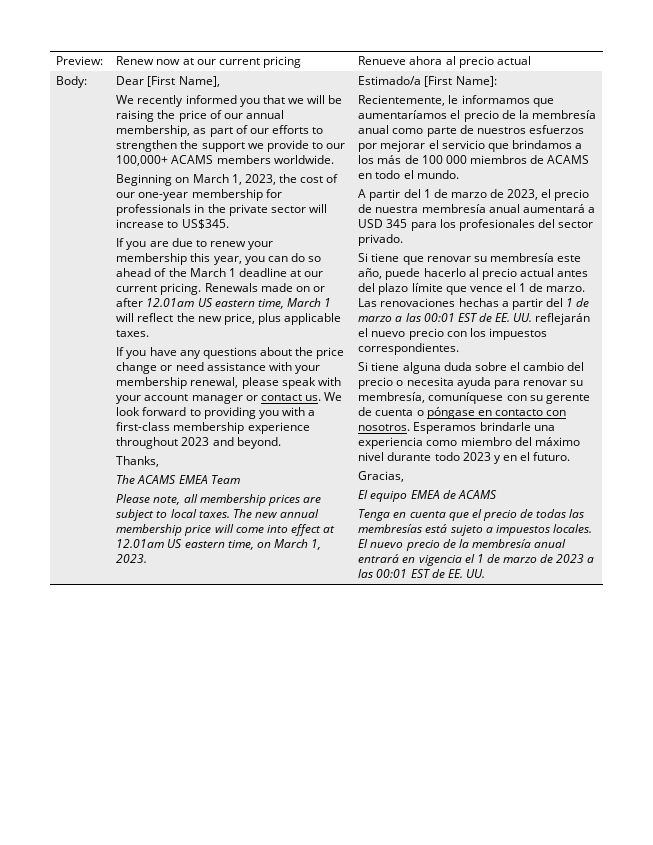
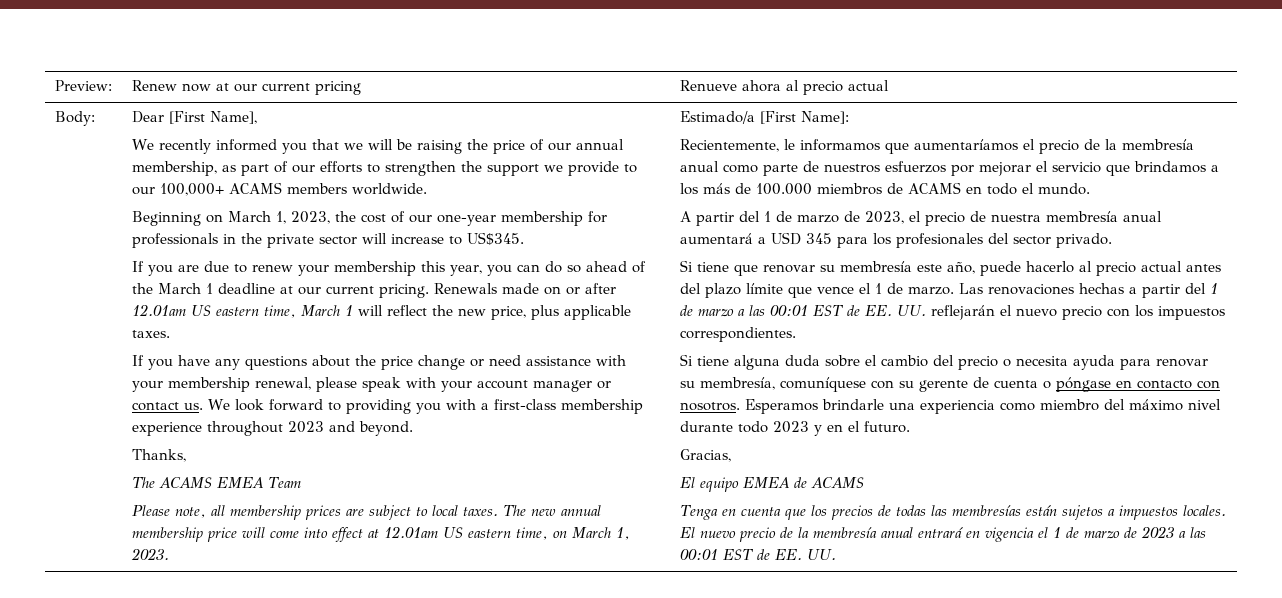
[421,155,467,164] 100 000 -> [755,183,812,195] 100.000
[471,509,517,521] el precio -> [810,505,873,520] los precios
[425,524,483,536] está sujeto -> [1025,505,1103,520] están sujetos

